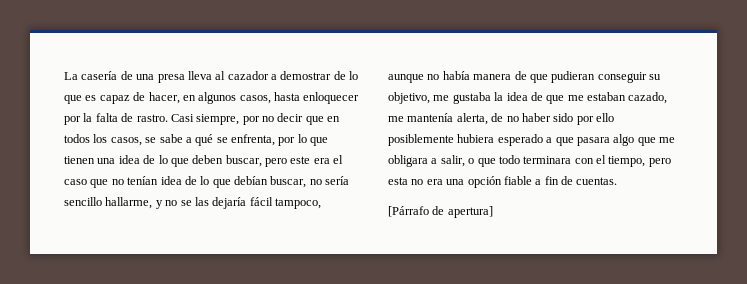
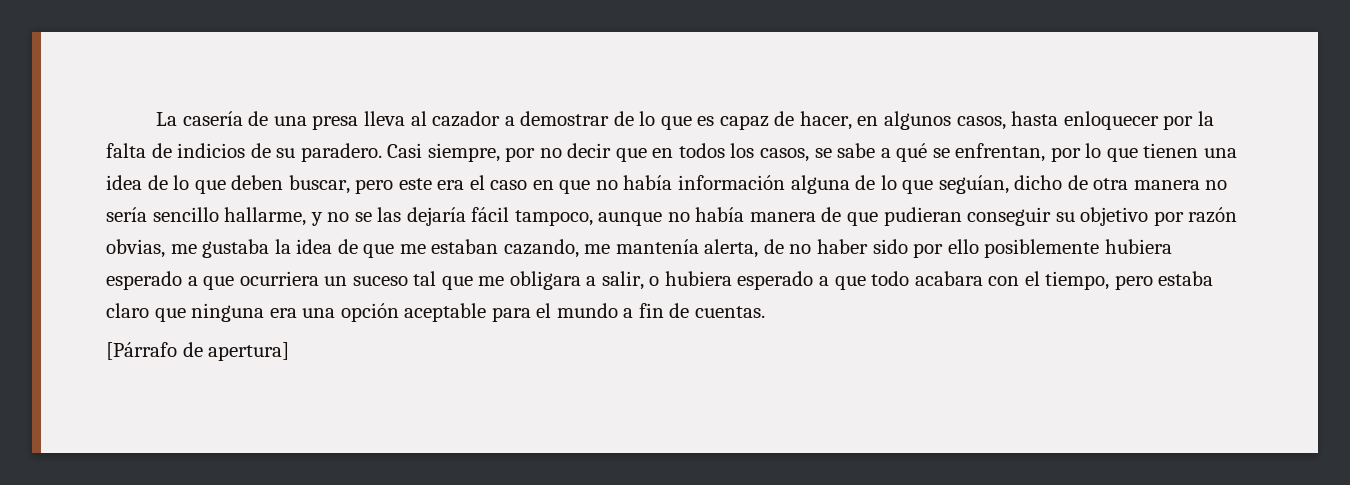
[136,114,168,122] rastro. -> [177,143,382,162] indicios de su paradero.
[231,134,275,146] enfrenta, -> [955,143,1046,162] enfrentan,
(87, 182) none -> [532,180,554,190] en
[127,176,307,188] tenían idea de lo que debían buscar, -> [623,175,1200,194] había información alguna de lo que seguían, dicho de otra manera
[388,92,430,104] objetivo, -> [1080,207,1238,226] [106,239,165,258] objetivo por razón obvias,
[628,92,668,104] cazado, -> [503,239,579,258] cazando,
[576,134,635,146] pasara algo -> [239,271,437,286] ocurriera un suceso tal
(475, 161) none -> [664,271,830,290] hubiera esperado a
[523,156,572,164] terminara -> [914,271,983,286] acabara
[388,176,532,188] esta no era una opción fiable -> [1158,271,1214,286] [106,303,618,322] estaba claro que ninguna era una opción aceptable para el mundo

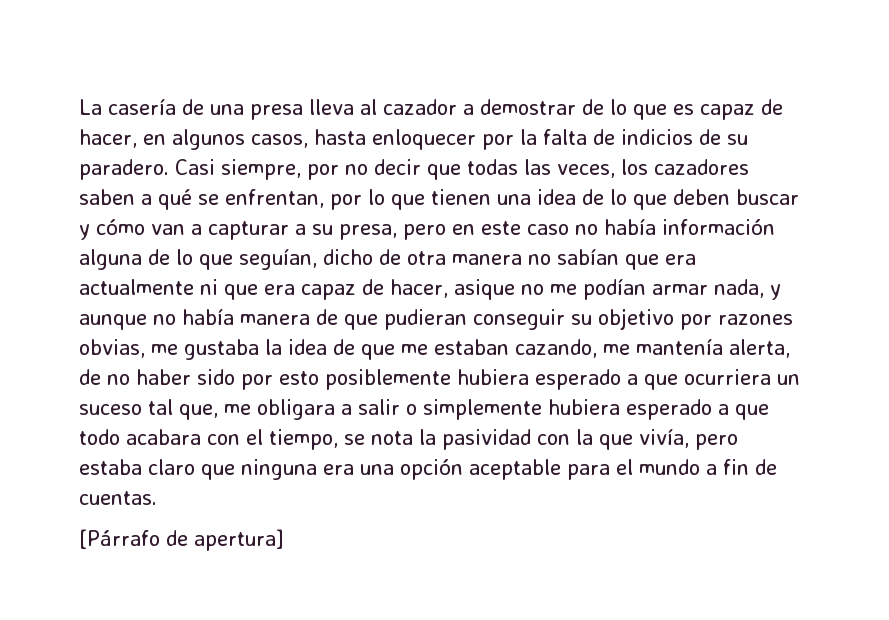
[652,143,876,162] en todos los casos, se sabe -> [467,159,749,178] [79,189,135,205] todas las veces, los cazadores saben
[288,175,591,194] buscar, pero este era el caso en que -> [736,189,799,205] [79,219,569,240] buscar y cómo van a capturar a su presa, pero en este caso
[106,207,593,226] sería sencillo hallarme, y no se las dejaría fácil tampoco, -> [557,249,696,270] [79,279,781,300] sabían que era actualmente ni que era capaz de hacer, asique no me podían armar nada, y
[1188,207,1238,223] razón -> [718,314,793,325] razones
[947,239,979,254] ello -> [279,371,319,385] esto
[441,276,473,290] que -> [179,404,218,420] que,
[601,271,660,290] salir, o -> [358,399,542,420] salir o simplemente
(1110, 280) none -> [344,429,689,450] se nota la pasividad con la que vivía,

